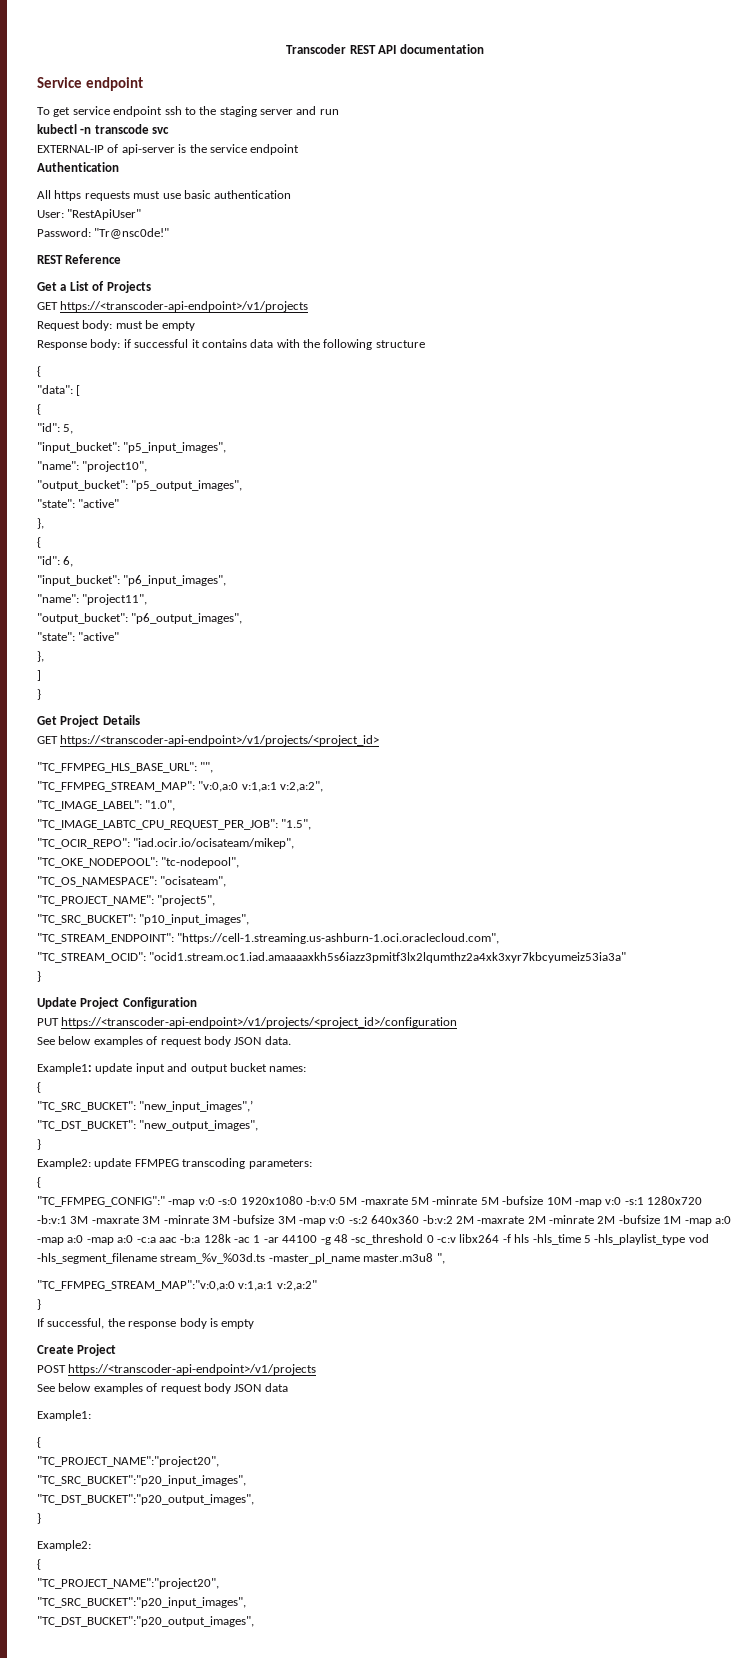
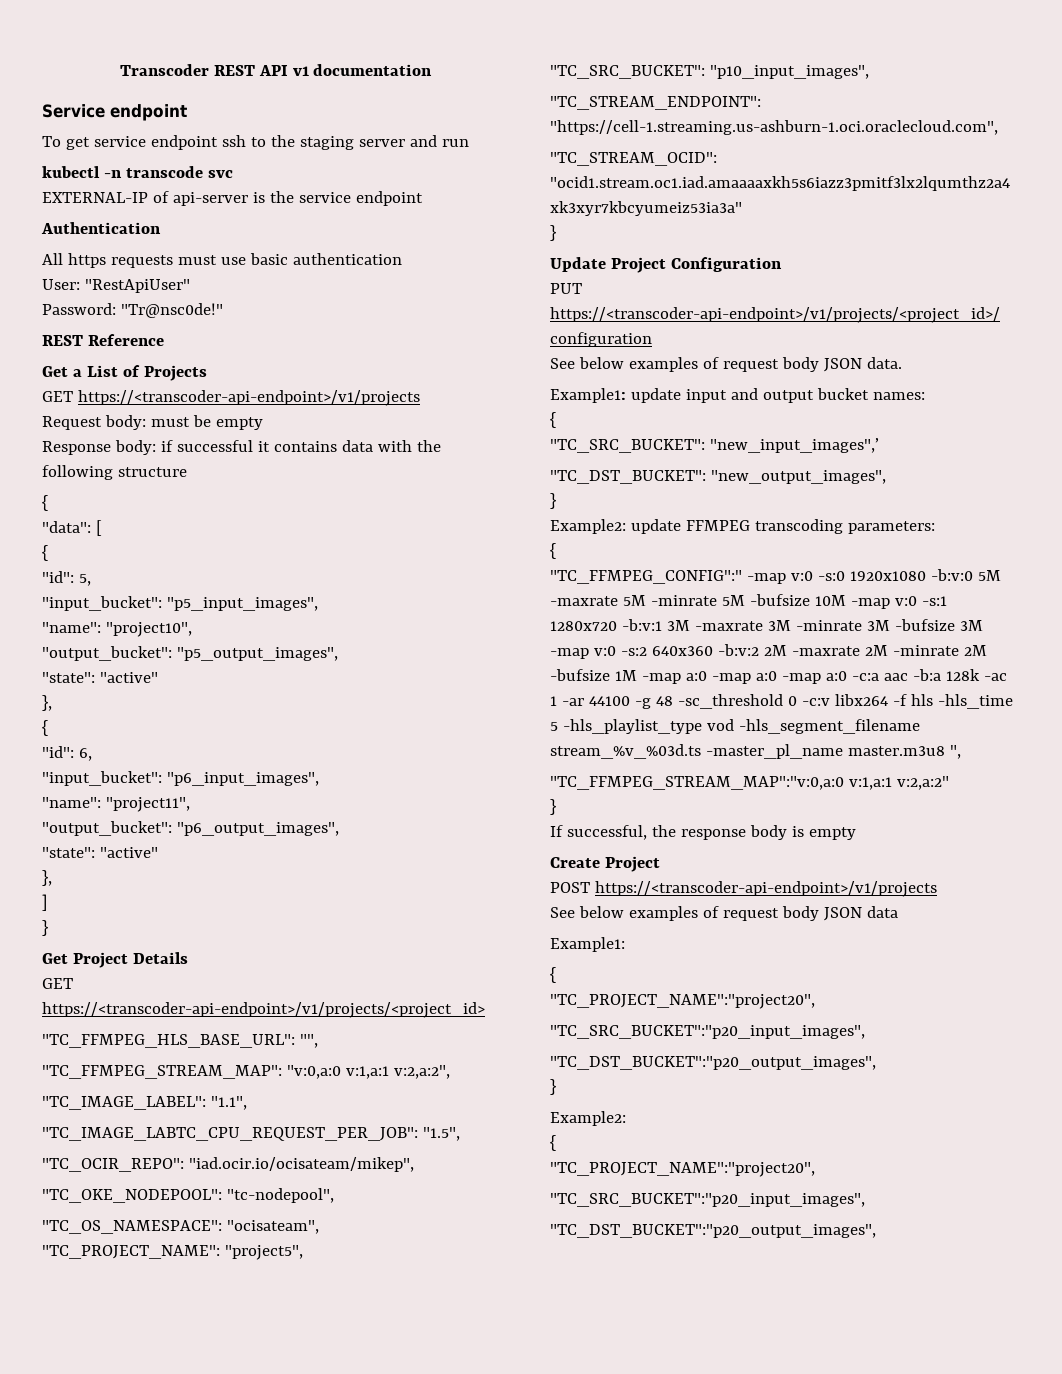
(397, 49) none -> [292,66,309,76] v1
[145,800,176,811] "1.0", -> [210,1096,247,1110] "1.1",

